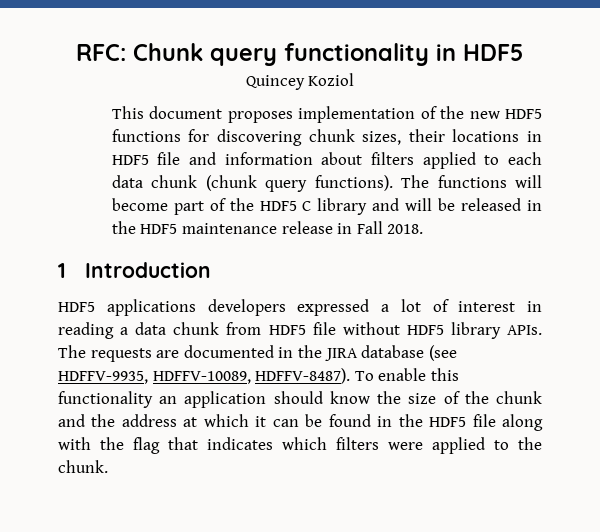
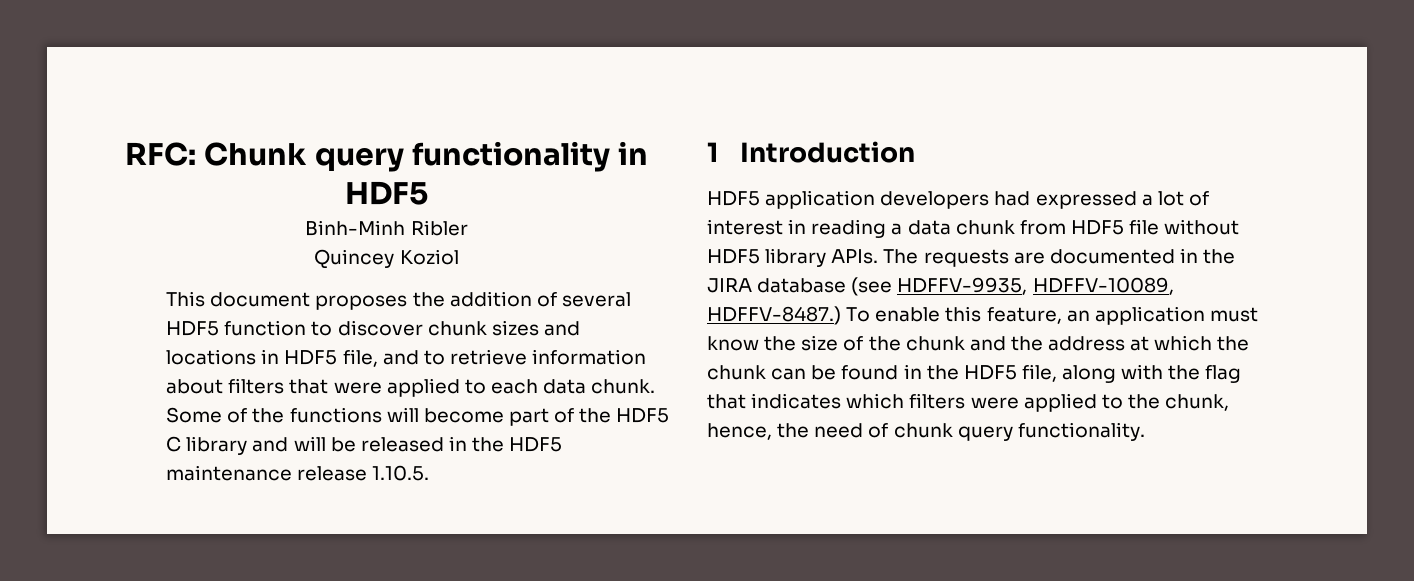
(524, 52) none -> [305,220,468,236] // Binh-Minh Ribler
[298,106,542,123] [111,129,542,146] [111,152,217,165] implementation of the new HDF5 functions for discovering chunk sizes, their locations in HDF5 file and -> [412,291,631,307] [166,320,580,336] [166,349,527,367] the addition of several HDF5 function to discover chunk sizes and locations in HDF5 file, and to retrieve
(415, 158) none -> [289,379,382,394] that were
[151,175,430,192] chunk (chunk query functions). The -> [591,379,656,394] [166,407,285,423] chunk. Some of the
[337,221,424,234] in Fall 2018. -> [372,465,430,481] 1.10.5.
[106,299,286,316] applications developers -> [765,190,1031,209] application developers had
[255,368,351,384] HDFFV-8487). -> [707,306,841,325] HDFFV-8487.)
[58,391,153,408] functionality -> [986,307,1062,324] feature,
[273,391,323,404] should -> [1209,307,1258,322] must
[255,416,267,427] it -> [1217,336,1250,351] [707,365,766,380] the chunk
[472,414,496,427] file -> [1021,364,1057,382] file,
[58,460,108,473] chunk. -> [1165,394,1230,411] [707,422,1145,441] chunk, hence, the need of chunk query functionality.

